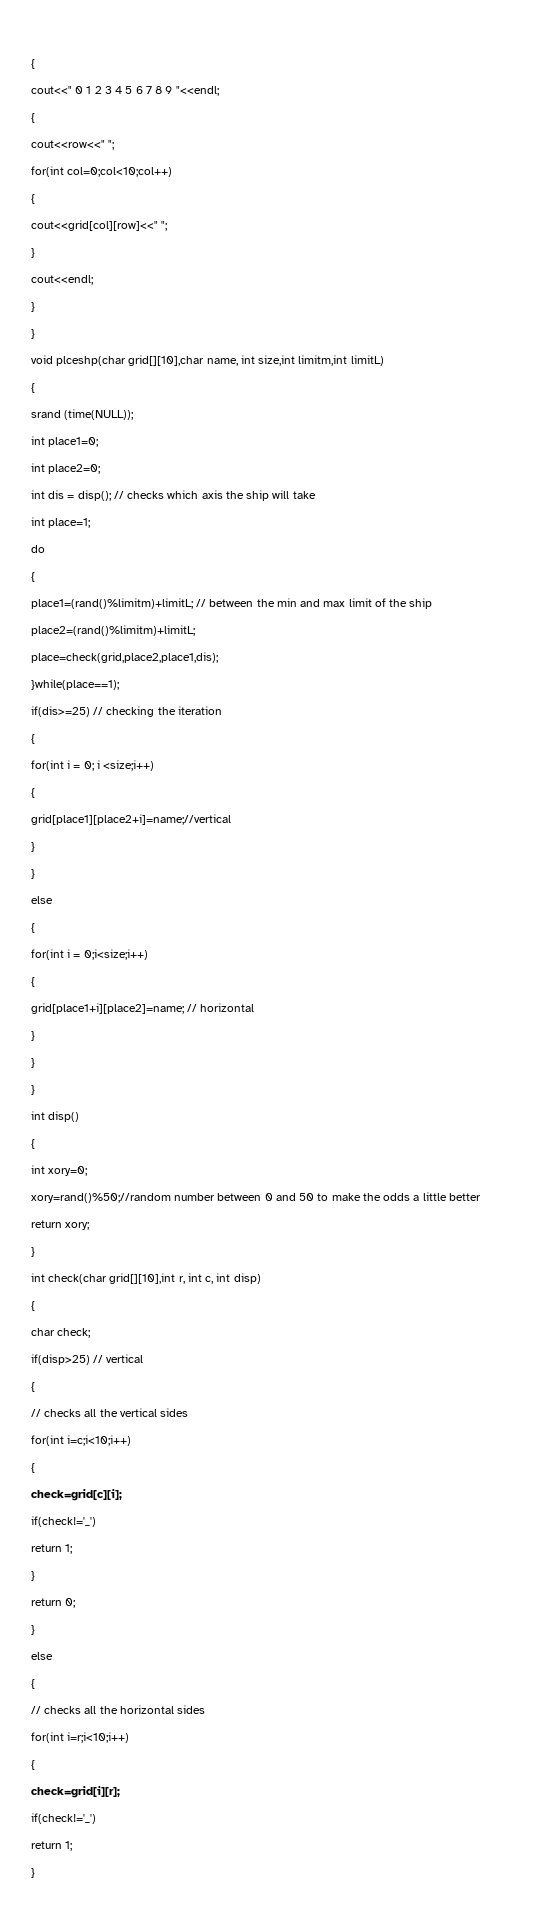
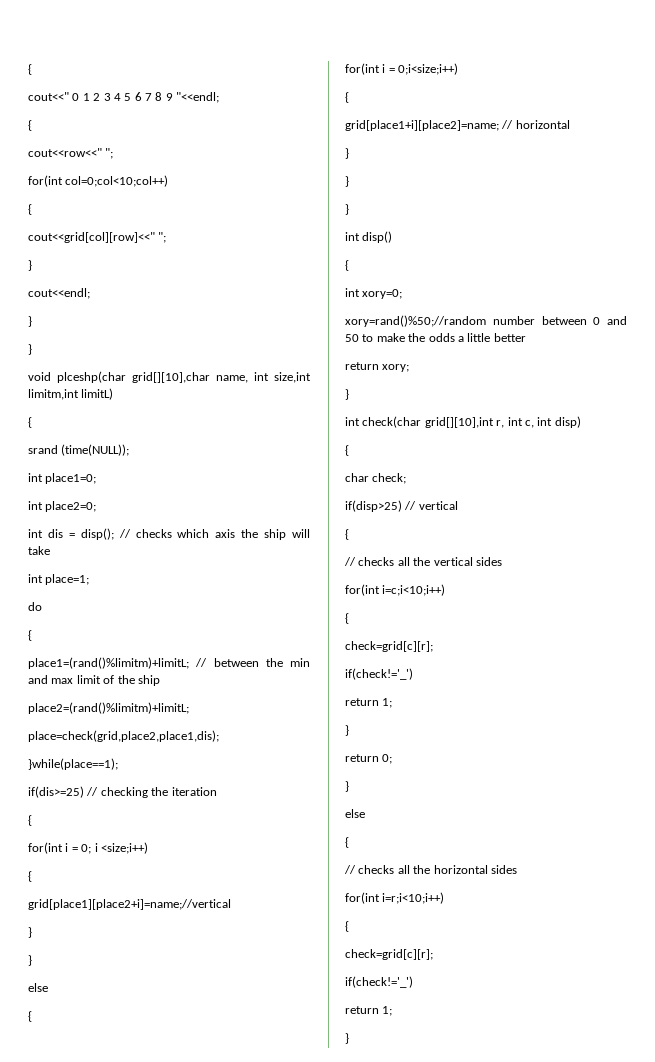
[31,1489,122,1501] check=grid[c][i]; -> [345,641,433,652] check=grid[c][r];
[31,1786,120,1798] check=grid[i][r]; -> [345,949,433,960] check=grid[c][r];

